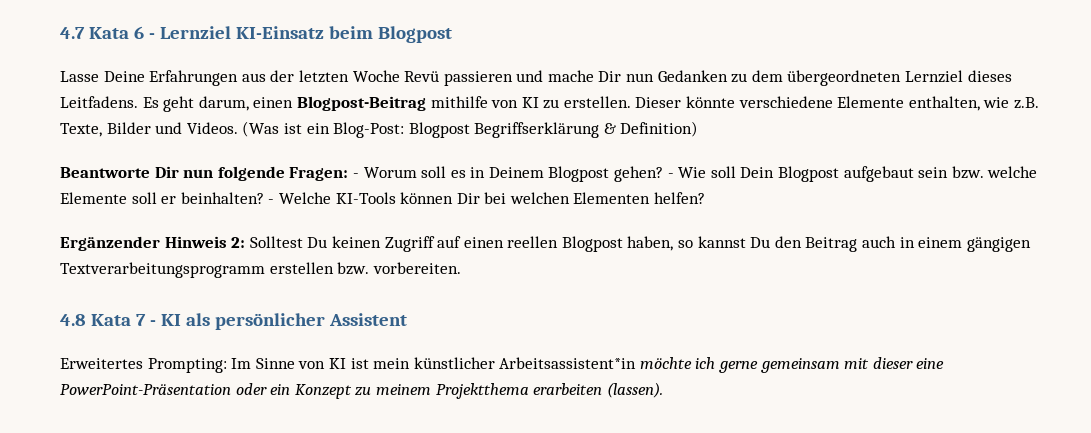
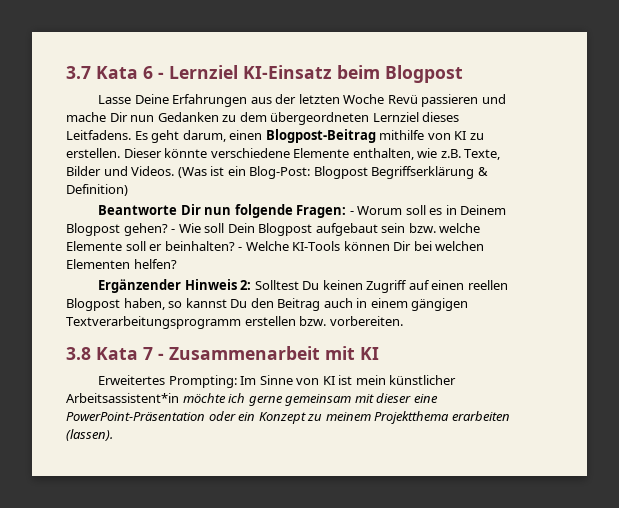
[60,27,85,39] 4.7 -> [66,66,91,79] 3.7
[60,314,86,326] 4.8 -> [66,347,91,360] 3.8
[160,313,407,330] KI als persönlicher Assistent -> [169,346,379,360] Zusammenarbeit mit KI

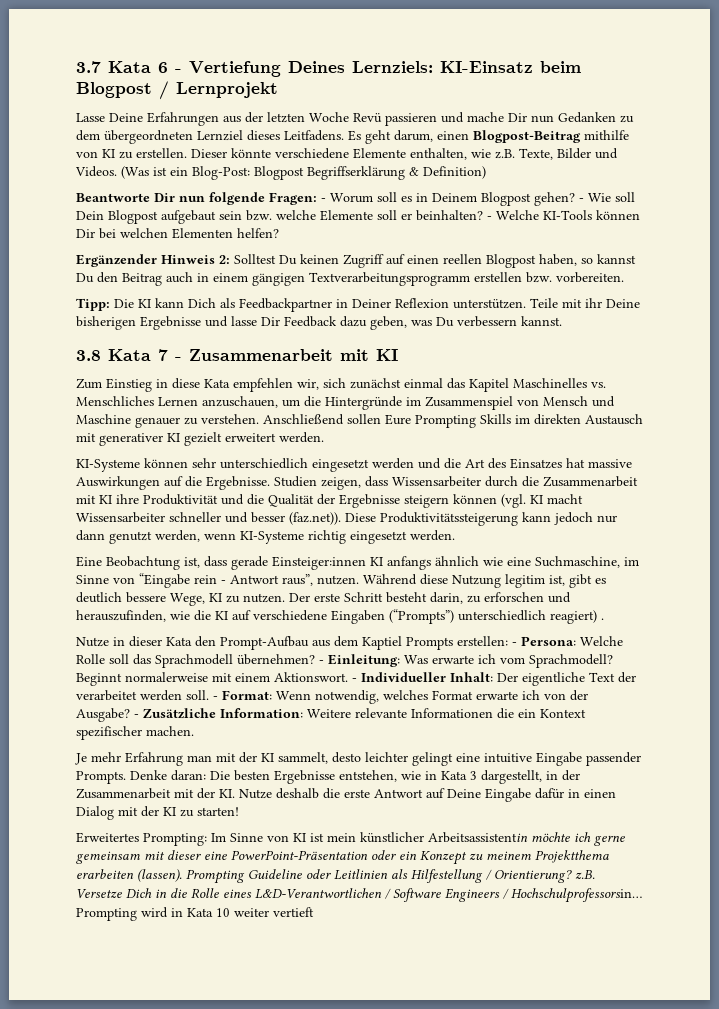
[169,65,238,79] Lernziel -> [189,61,433,77] Vertiefung Deines Lernziels:
(463, 74) none -> [159,81,278,100] / Lernprojekt
(403, 321) none -> [76,298,640,312] [76,316,562,330] // Tipp: Die KI kann Dich als Feedbackpartner in Deiner Reflexion unterstützen. Teile mit ihr Deine bisherigen Ergebnisse und lasse Dir Feedback dazu geben, was Du verbessern kannst.
(379, 353) none -> [76,378,606,392] [76,396,615,410] [76,414,643,428] [76,432,324,446] [76,458,632,472] [76,476,638,490] [76,494,583,508] [76,512,617,526] [76,530,455,544] [76,556,639,570] [76,573,606,588] [76,592,571,606] [76,609,604,624] [76,636,623,650] [76,654,613,668] [76,672,636,686] [76,690,588,704] [76,708,586,722] [76,726,194,740] [75,752,641,766] [76,770,580,784] [76,788,616,802] [76,806,239,820] // Zum Einstieg in diese Kata empfehlen wir, sich zunächst einmal das Kapitel Maschinelles vs. Menschliches Lernen anzuschauen, um die Hintergründe im Zusammenspiel von Mensch und Maschine genauer zu verstehen. Anschließend sollen Eure Prompting Skills im direkten Austausch mit generativer KI gezielt erweitert werden. // KI-Systeme können sehr unterschiedlich eingesetzt werden und die Art des Einsatzes hat massive Auswirkungen auf die Ergebnisse. Studien zeigen, dass Wissensarbeiter durch die Zusammenarbeit mit KI ihre Produktivität und die Qualität der Ergebnisse steigern können (vgl. KI macht Wissensarbeiter schneller und besser (faz.net)). Diese Produktivitätssteigerung kann jedoch nur dann genutzt werden, wenn KI-Systeme richtig eingesetzt werden. // Eine Beobachtung ist, dass gerade Einsteiger:innen KI anfangs ähnlich wie eine Suchmaschine, im Sinne von “Eingabe rein - Antwort raus”, nutzen. Während diese Nutzung legitim ist, gibt es deutlich bessere Wege, KI zu nutzen. Der erste Schritt besteht darin, zu erforschen und herauszufinden, wie die KI auf verschiedene Eingaben (“Prompts”) unterschiedlich reagiert) . // Nutze in dieser Kata den Prompt-Aufbau aus dem Kaptiel Prompts erstellen: - Persona: Welche Rolle soll das Sprachmodell übernehmen? - Einleitung: Was erwarte ich vom Sprachmodell? Beginnt normalerweise mit einem Aktionswort. - Individueller Inhalt: Der eigentliche Text der verarbeitet werden soll. - Format: Wenn notwendig, welches Format erwarte ich von der Ausgabe? - Zusätzliche Information: Weitere relevante Informationen die ein Kontext spezifischer machen. // Je mehr Erfahrung man mit der KI sammelt, desto leichter gelingt eine intuitive Eingabe passender Prompts. Denke daran: Die besten Ergebnisse entstehen, wie in Kata 3 dargestellt, in der Zusammenarbeit mit der KI. Nutze deshalb die erste Antwort auf Deine Eingabe dafür in einen Dialog mit der KI zu starten!
[66,393,179,403] Arbeitsassistent*in -> [428,832,528,843] Arbeitsassistentin
(113, 435) none -> [186,869,595,884] [76,888,642,903] [76,907,314,921] Prompting Guideline oder Leitlinien als Hilfestellung / Orientierung? z.B. Versetze Dich in die Rolle eines L&D-Verantwortlichen / Software Engineers / Hochschulprofessorsin… Prompting wird in Kata 10 weiter vertieft

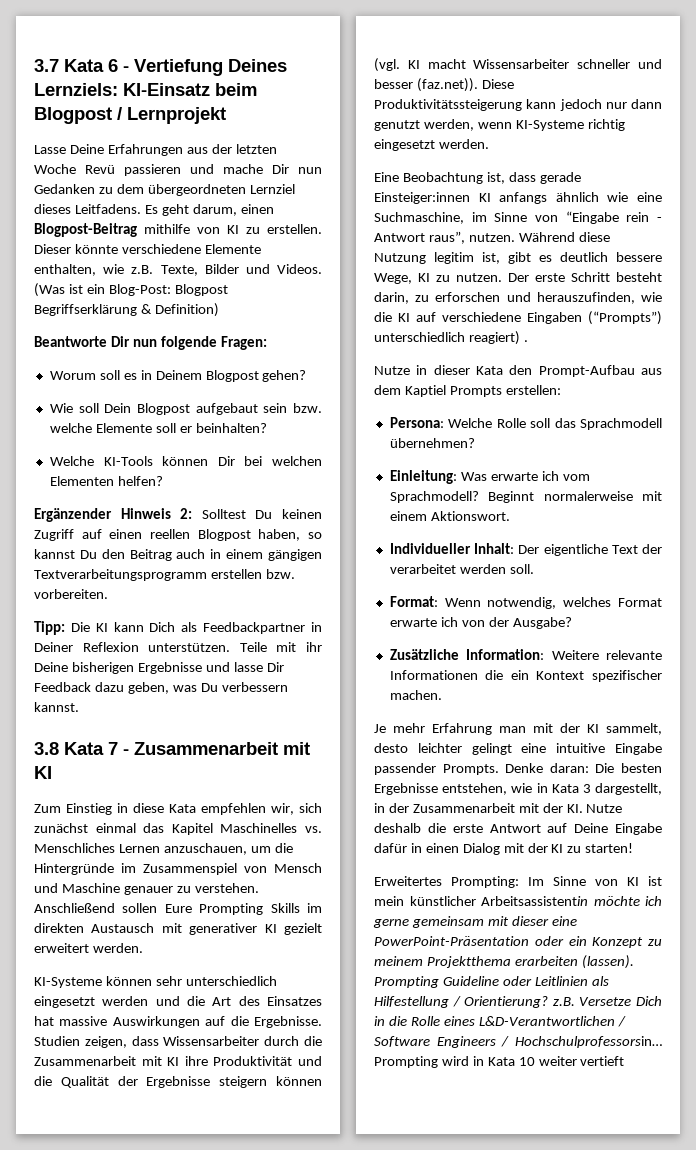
[321,198,326,202] - -> (267, 343) //
[579,198,584,202] - -> (307, 376) //
[487,216,492,220] - -> (267, 428) //
[512,642,517,646] - -> (561, 390) //
[319,660,324,664] - -> (475, 443) //
[352,678,357,682] - -> (510, 516) //
[213,696,218,700] - -> (534, 569) //
[134,714,139,718] - -> (572, 623) //

